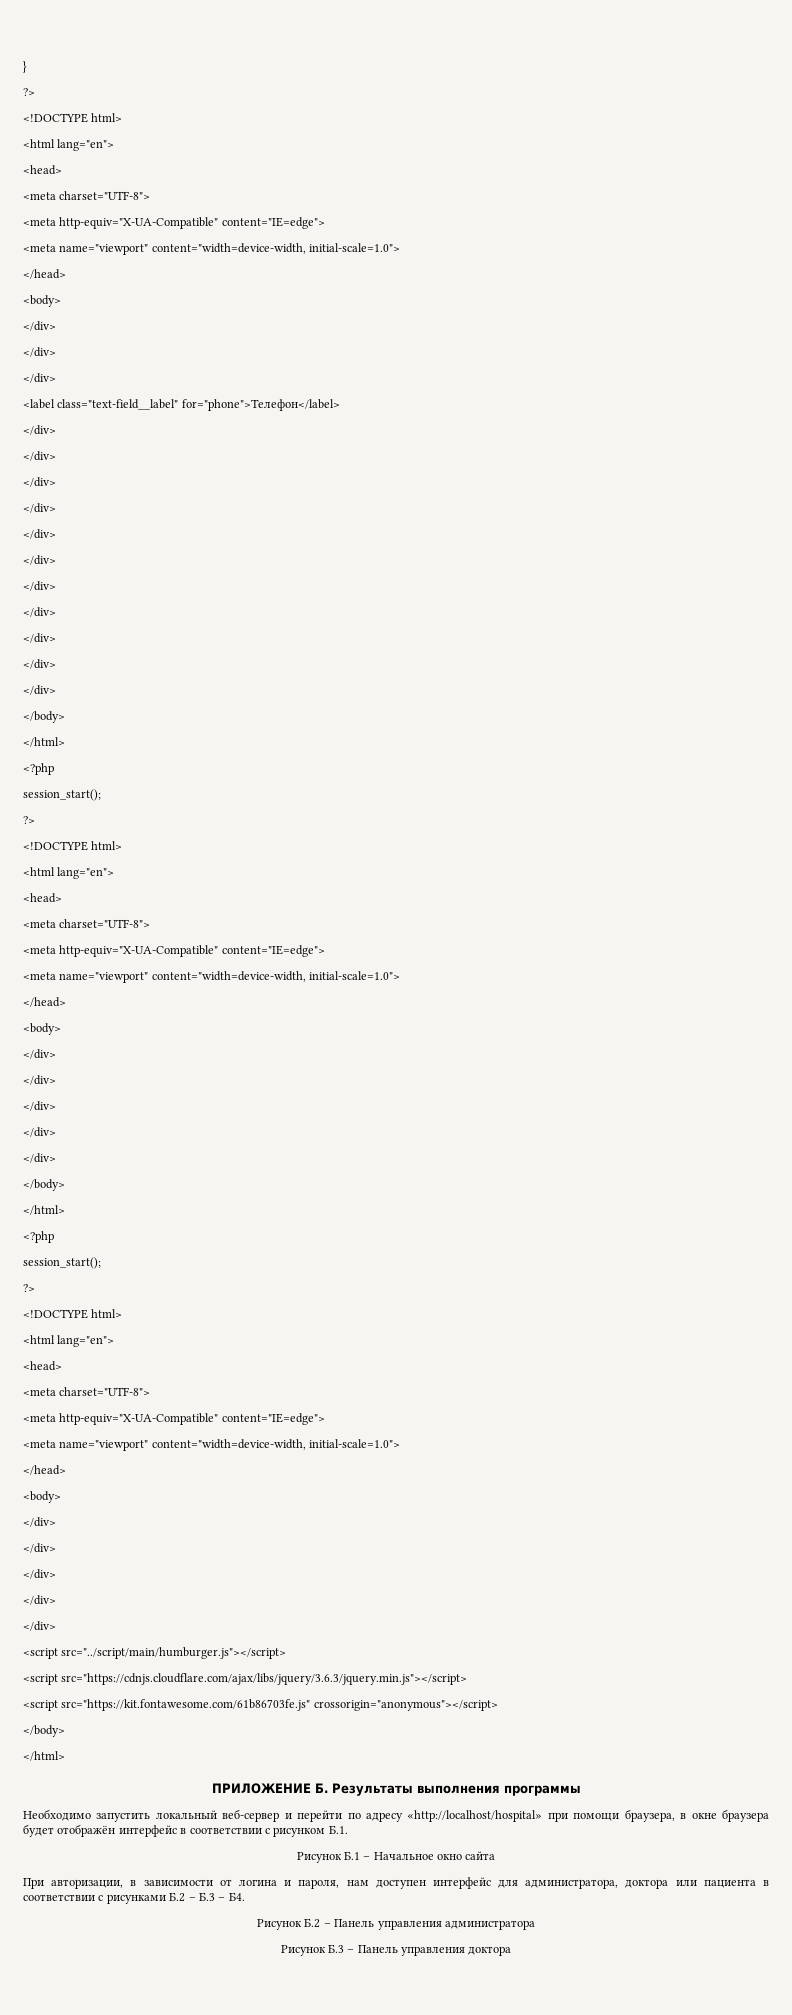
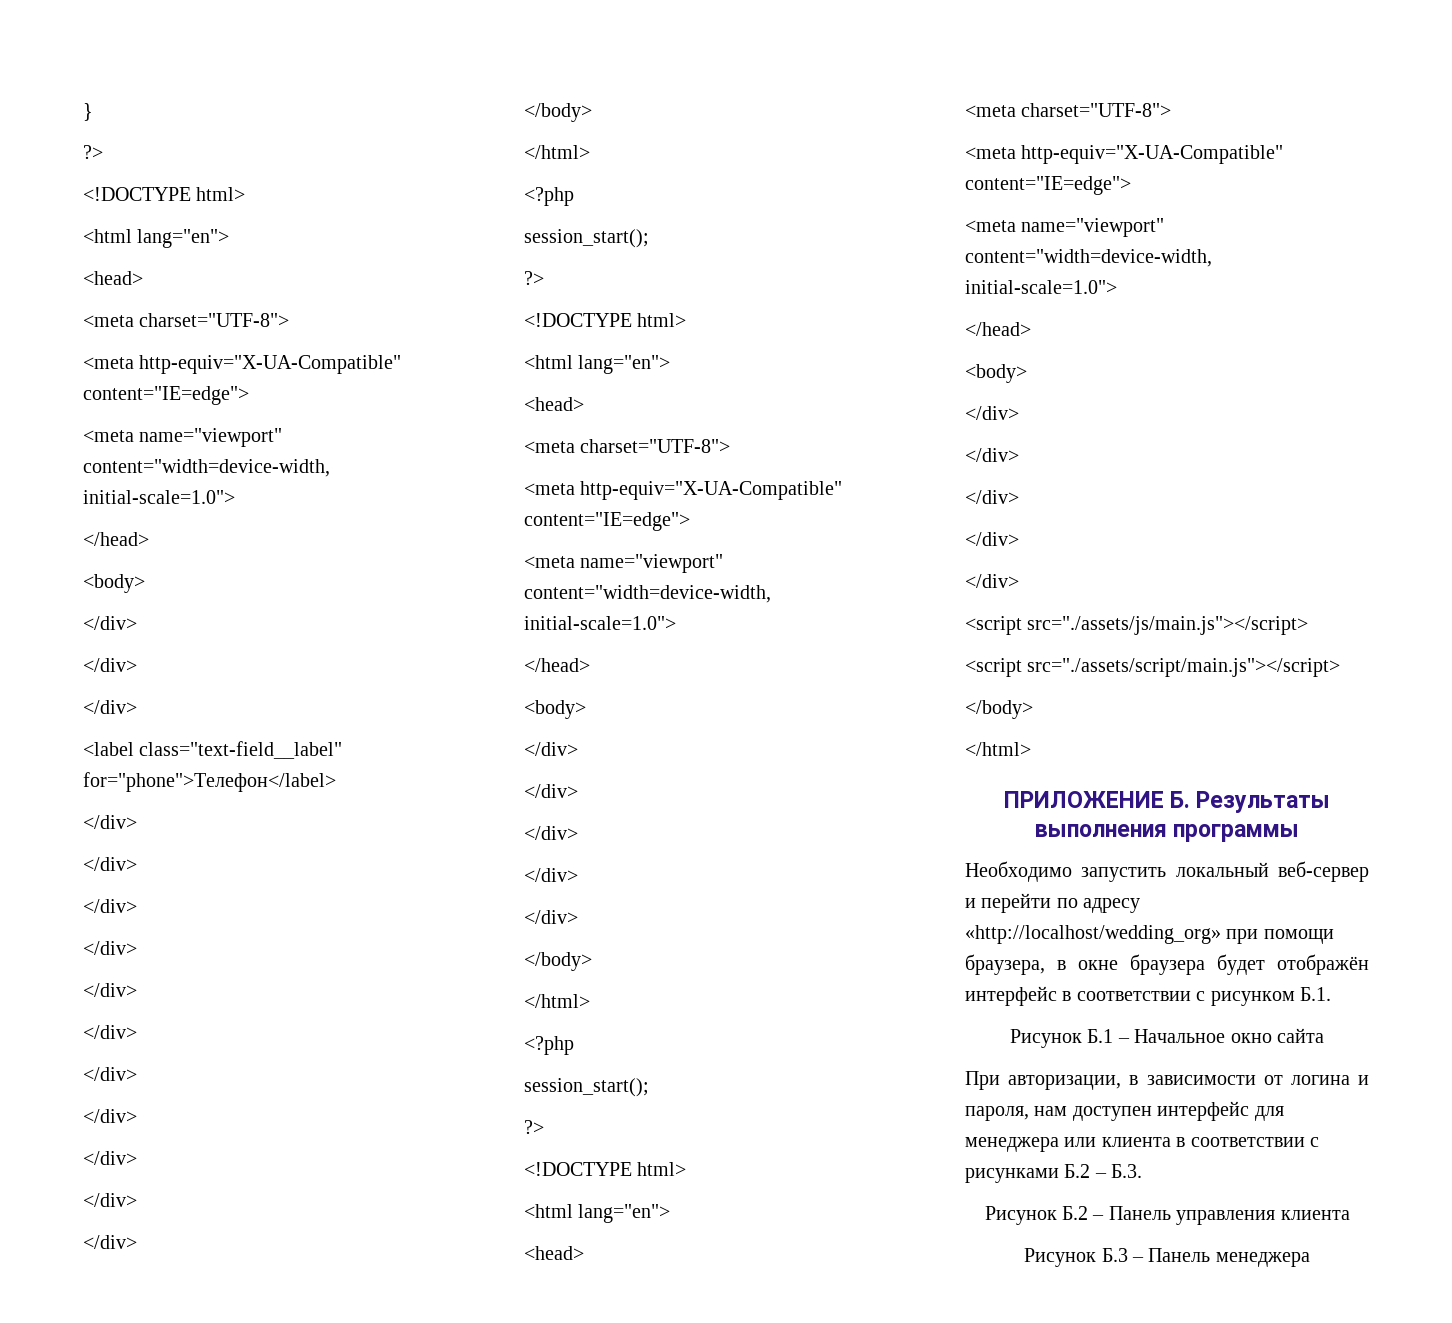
[61,1647,287,1659] [23,1673,468,1685] [23,1699,498,1711] src="../script/main/humburger.js"></script> // <script src="https://cdnjs.cloudflare.com/ajax/libs/jquery/3.6.3/jquery.min.js"></script> // <script src="https://kit.fontawesome.com/61b86703fe.js" crossorigin="anonymous"></script> -> [1027,616,1309,635] [965,658,1341,677] src="./assets/js/main.js"></script> // <script src="./assets/script/main.js"></script>
[407,1810,543,1822] «http://localhost/hospital» -> [965,925,1221,944] «http://localhost/wedding_org»
[525,1879,756,1889] администратора, доктора или пациента -> [965,1137,1171,1152] менеджера или клиента
[198,1892,245,1901] Б.3 – Б4. -> [1111,1164,1143,1178] Б.3.
[444,1920,535,1930] администратора -> [1280,1210,1350,1220] клиента
[401,1946,512,1956] управления доктора -> [1215,1252,1310,1267] менеджера

